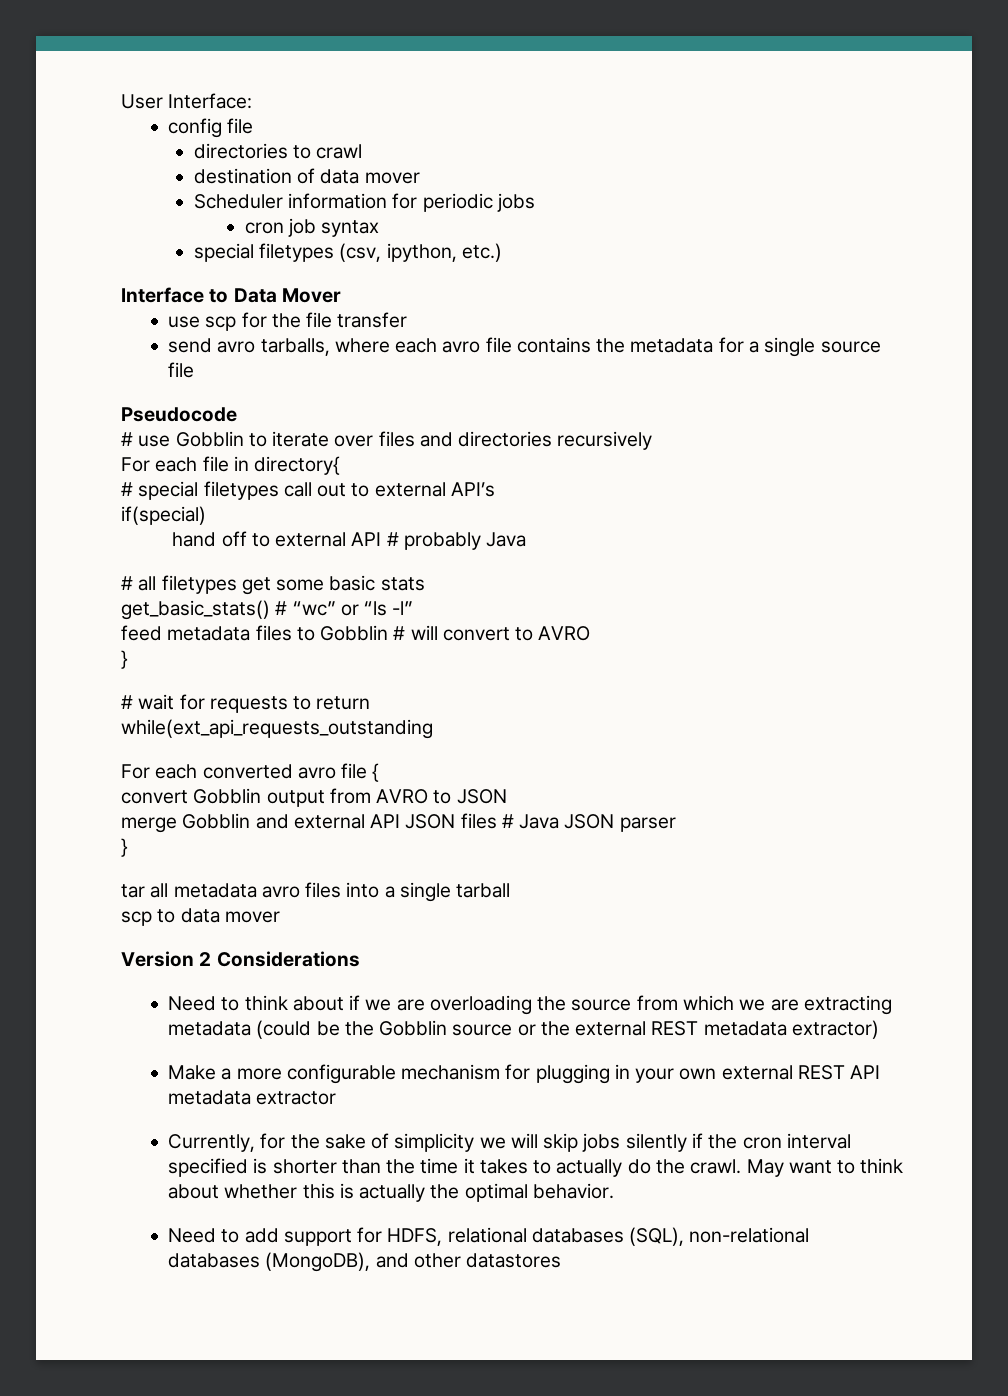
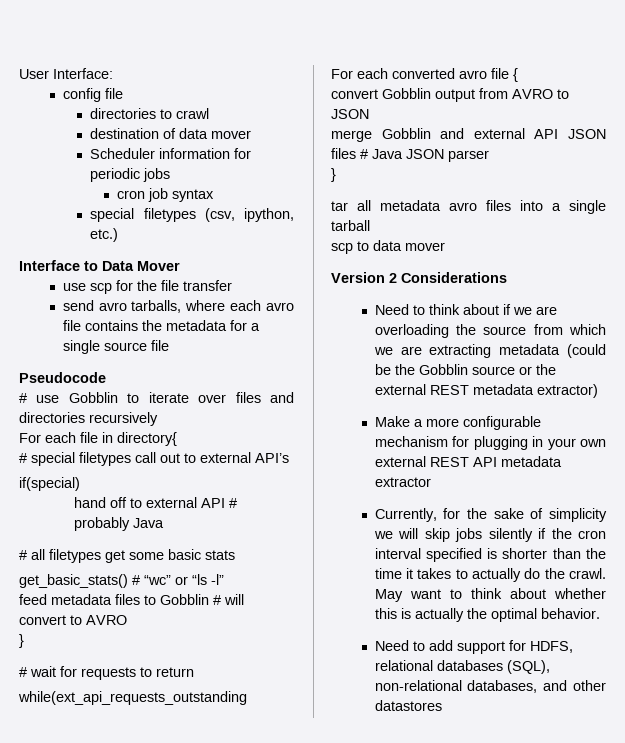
[168,1252,371,1272] databases (MongoDB), -> [467,680,538,693] databases,

